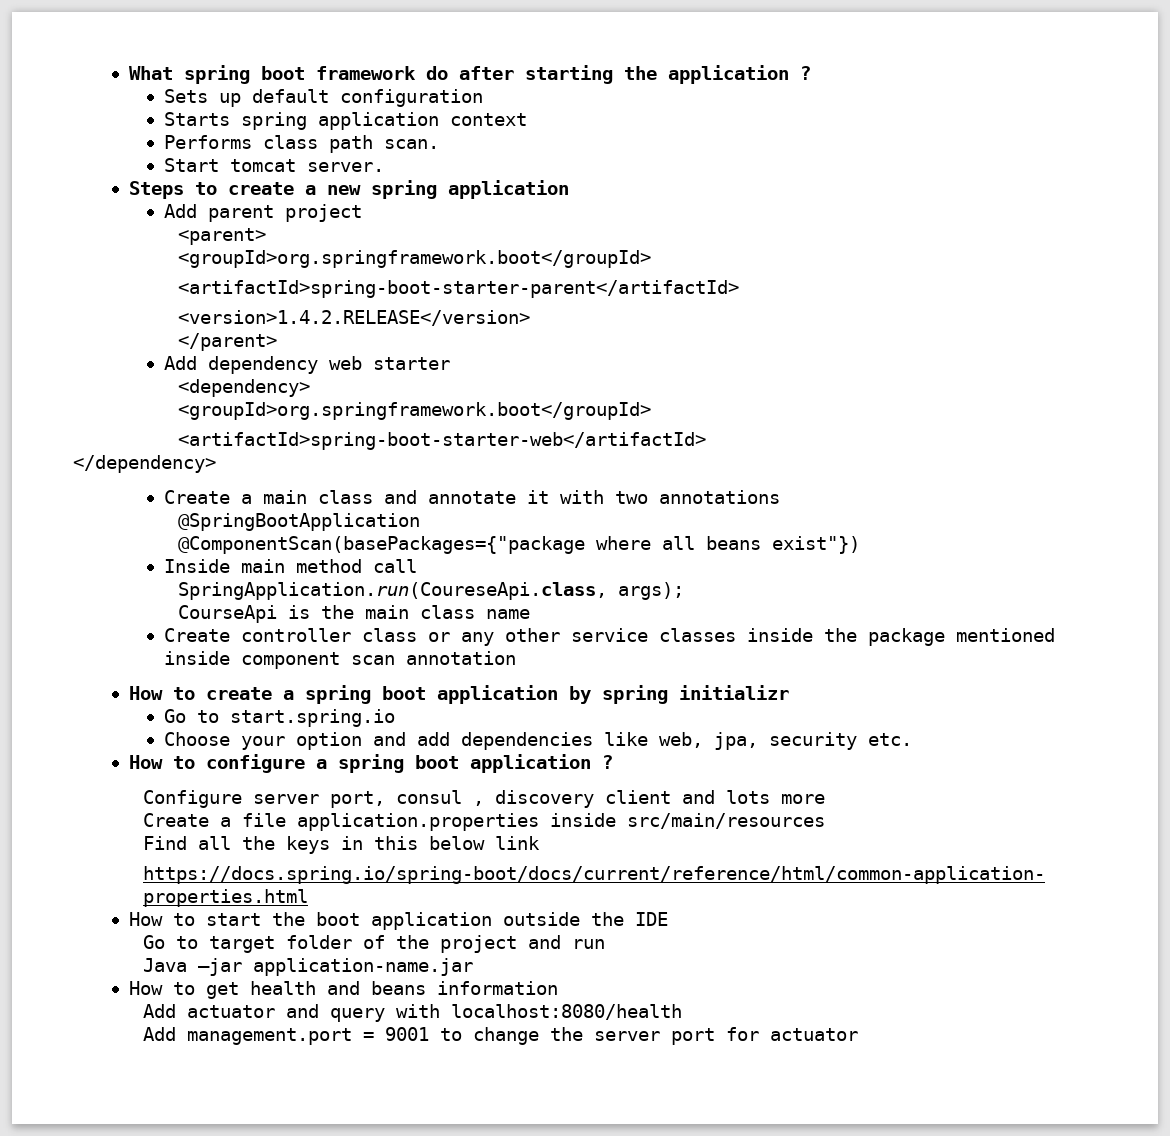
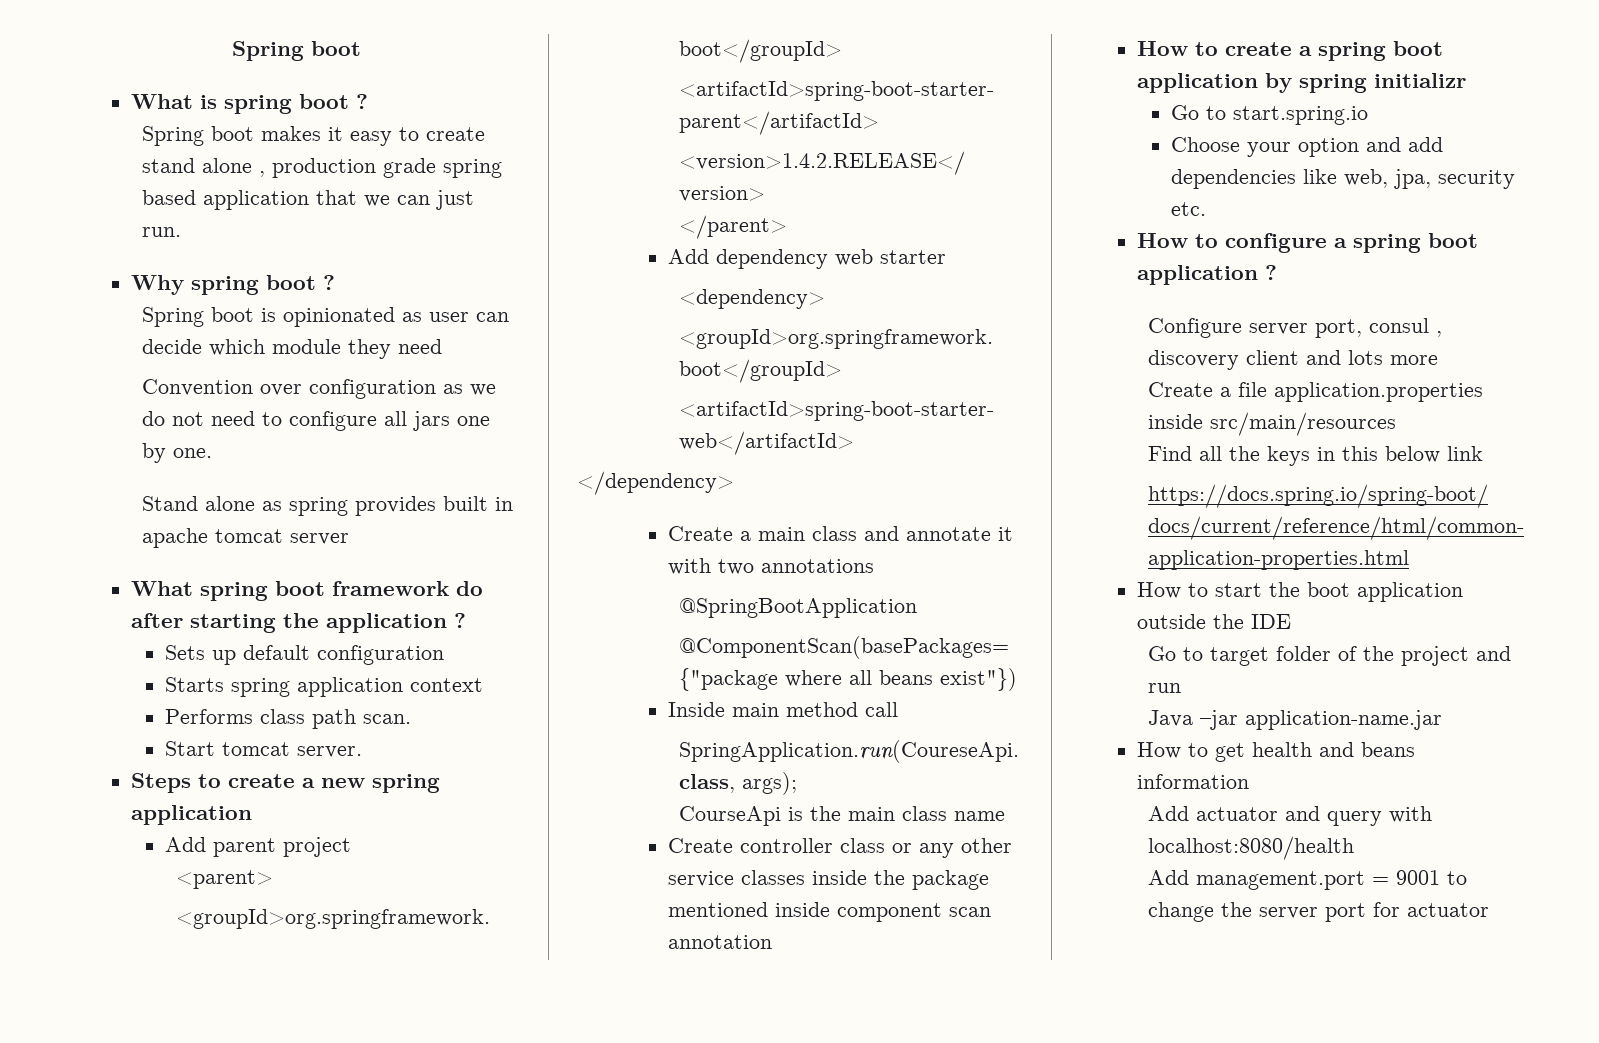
(128, 73) none -> [232,41,361,61] [131,94,369,114] [141,126,485,146] [141,158,502,178] [141,190,474,210] [141,227,181,237] [131,275,336,295] [141,307,509,327] [141,339,442,359] [141,379,496,399] [141,411,490,431] [141,443,212,463] [141,496,513,516] [141,528,349,548] Spring boot // What is spring boot ? // Spring boot makes it easy to create stand alone , production grade spring based application that we can just run. // Why spring boot ? // Spring boot is opinionated as user can decide which module they need // Convention over configuration as we do not need to configure all jars one by one. // Stand alone as spring provides built in apache tomcat server //

